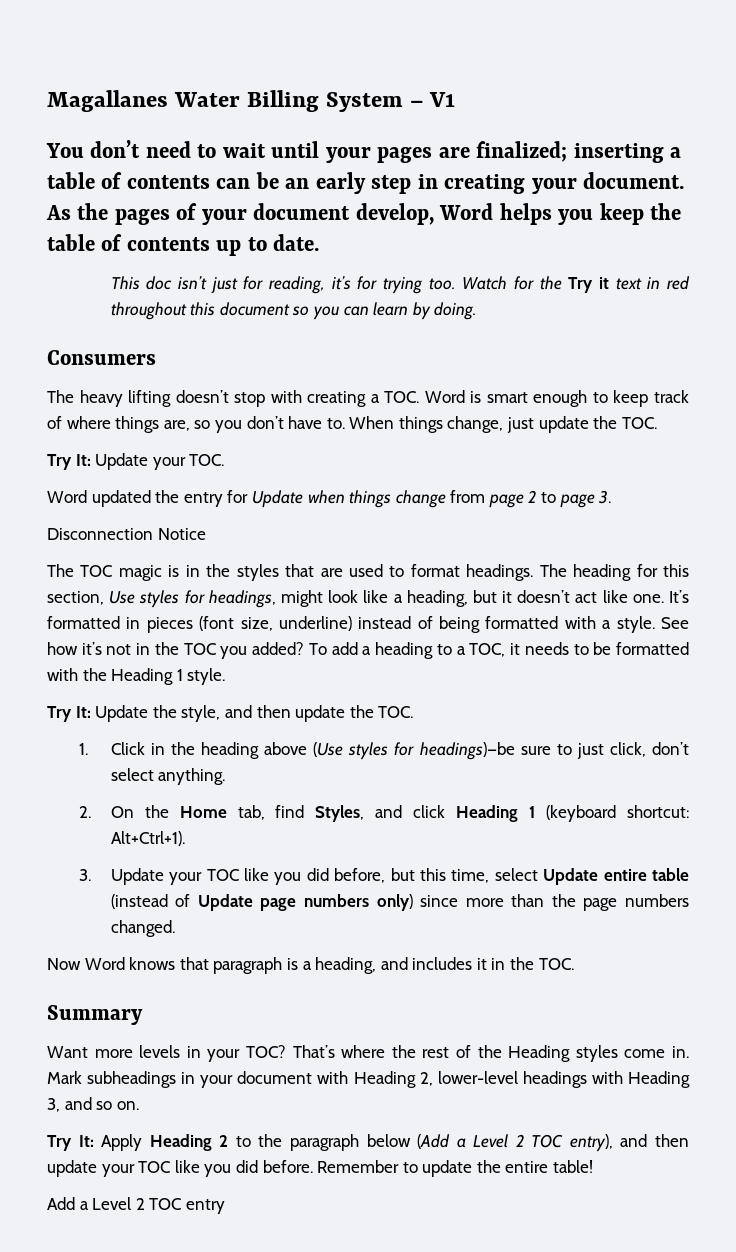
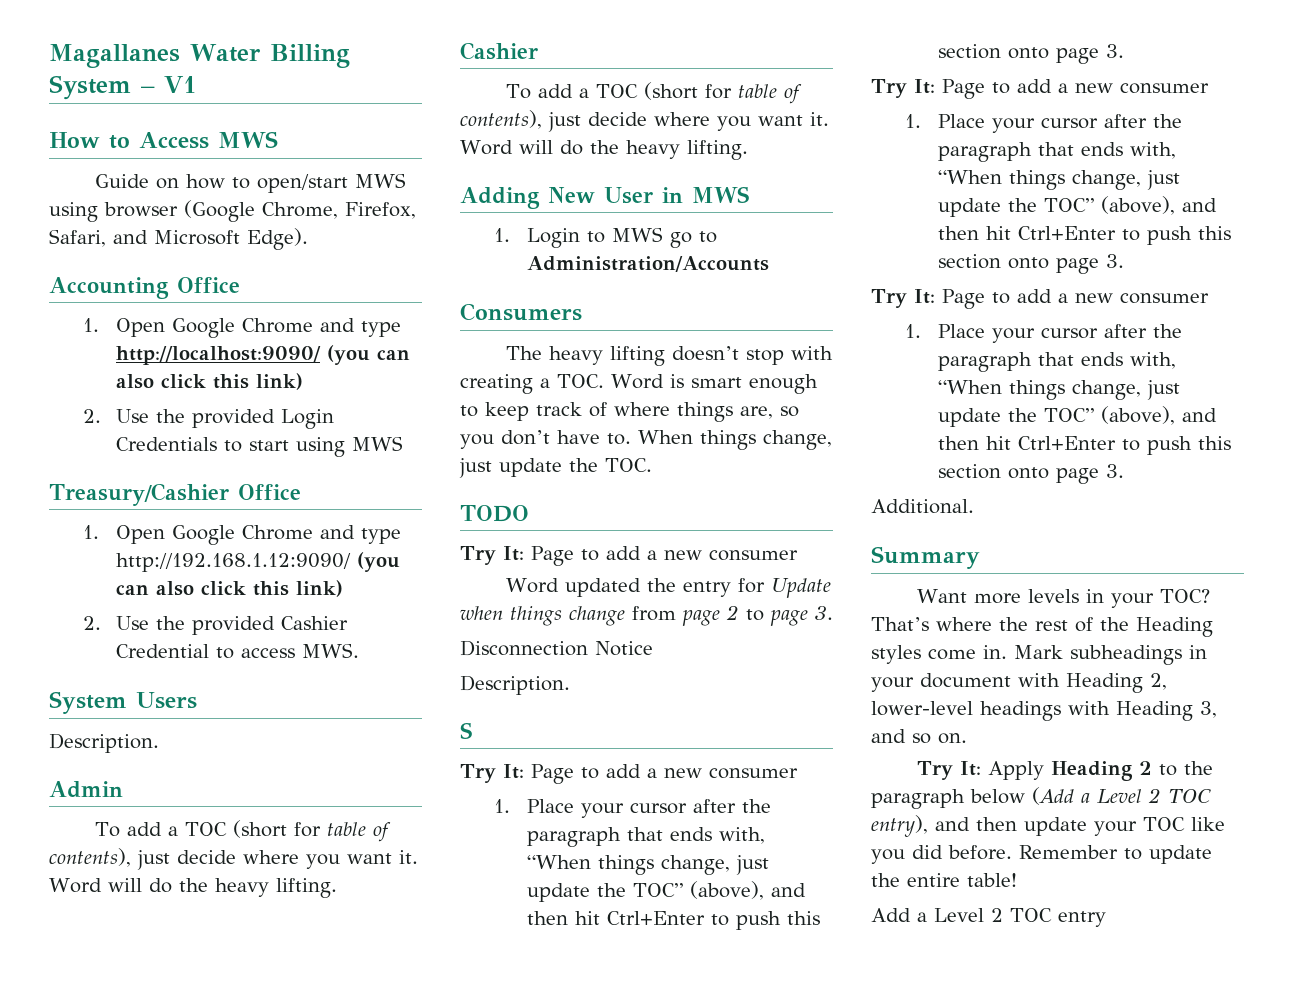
[46,140,682,163] [47,172,685,194] [46,203,682,225] [47,234,320,256] [110,276,690,294] [110,302,478,320] You don’t need to wait until your pages are finalized; inserting a table of contents can be an early step in creating your document. As the pages of your document develop, Word helps you keep the table of contents up to date. // This doc isn’t just for reading, it’s for trying too. Watch for the Try it text in red throughout this document so you can learn by doing. -> [49,131,278,149] [94,173,406,193] [49,200,416,222] [49,228,308,250] [49,277,240,299] [82,318,402,338] [116,345,411,365] [116,373,304,390] [82,409,335,429] [116,436,404,457] [49,483,301,506] [82,525,402,545] [116,552,401,572] [116,580,344,597] [82,616,349,635] [116,643,360,659] [49,691,197,714] [49,733,159,753] [49,781,123,798] [94,820,391,842] [49,848,418,870] [49,878,337,898] [460,42,538,60] [505,82,802,104] [460,110,829,132] [460,140,748,160] [460,186,749,209] [493,227,718,248] [527,256,770,272] How to Access MWS // Guide on how to open/start MWS using browser (Google Chrome, Firefox, Safari, and Microsoft Edge). // Accounting Office // 1. Open Google Chrome and type http://localhost:9090/ (you can also click this link) // 2. Use the provided Login Credentials to start using MWS // Treasury/Cashier Office // 1. Open Google Chrome and type http://192.168.1.12:9090/ (you can also click this link) // 2. Use the provided Cashier Credential to access MWS. // System Users // Description. // Admin // To add a TOC (short for table of contents), just decide where you want it. Word will do the heavy lifting. // Cashier // To add a TOC (short for table of contents), just decide where you want it. Word will do the heavy lifting. // Adding New User in MWS // 1. Login to MWS go to Administration/Accounts
[47,453,225,470] // Try It: Update your TOC. -> [460,505,529,522] [460,546,798,566] // TODO // Try It: Page to add a new consumer
[47,564,689,581] [47,590,690,608] [47,616,689,633] [47,642,690,659] [47,668,226,685] [47,705,414,722] [78,742,690,760] [110,768,226,785] [78,805,689,822] [110,831,185,846] [78,868,689,885] [110,894,689,911] [110,920,175,937] [47,957,574,974] The TOC magic is in the styles that are used to format headings. The heading for this section, Use styles for headings, might look like a heading, but it doesn’t act like one. It’s formatted in pieces (font size, underline) instead of being formatted with a style. See how it’s not in the TOC you added? To add a heading to a TOC, it needs to be formatted with the Heading 1 style. // Try It: Update the style, and then update the TOC. // 1. Click in the heading above (Use styles for headings)—be sure to just click, don’t select anything. // 2. On the Home tab, find Styles, and click Heading 1 (keyboard shortcut: Alt+Ctrl+1). // 3. Update your TOC like you did before, but this time, select Update entire table (instead of Update page numbers only) since more than the page numbers changed. // Now Word knows that paragraph is a heading, and includes it in the TOC. -> [460,675,570,695] [460,722,472,739] [460,764,798,784] [493,799,772,818] [527,827,766,847] [527,855,770,875] [527,881,807,902] [527,911,821,930] [938,44,1125,64] [871,79,1209,99] [904,114,1183,133] [938,142,1177,162] [938,170,1181,190] [938,196,1218,217] [938,226,1232,245] [938,254,1125,274] [871,289,1209,309] [904,324,1183,343] [938,352,1177,372] [938,380,1181,400] [938,406,1218,427] [938,436,1232,455] [938,464,1125,484] [871,499,974,514] Description. // S // Try It: Page to add a new consumer // 1. Place your cursor after the paragraph that ends with, “When things change, just update the TOC” (above), and then hit Ctrl+Enter to push this section onto page 3. // Try It: Page to add a new consumer // 1. Place your cursor after the paragraph that ends with, “When things change, just update the TOC” (above), and then hit Ctrl+Enter to push this section onto page 3. // Try It: Page to add a new consumer // 1. Place your cursor after the paragraph that ends with, “When things change, just update the TOC” (above), and then hit Ctrl+Enter to push this section onto page 3. // Additional.

